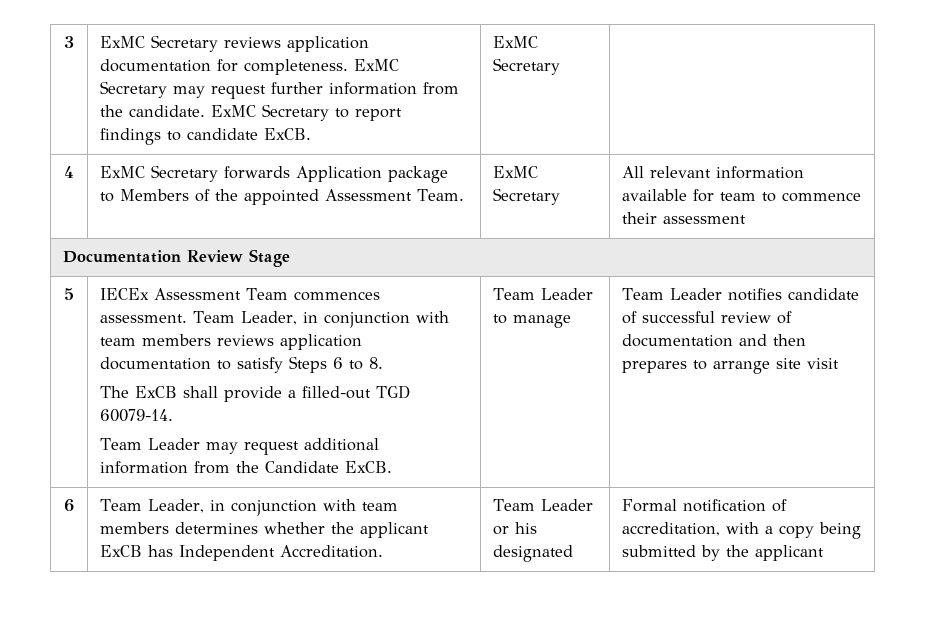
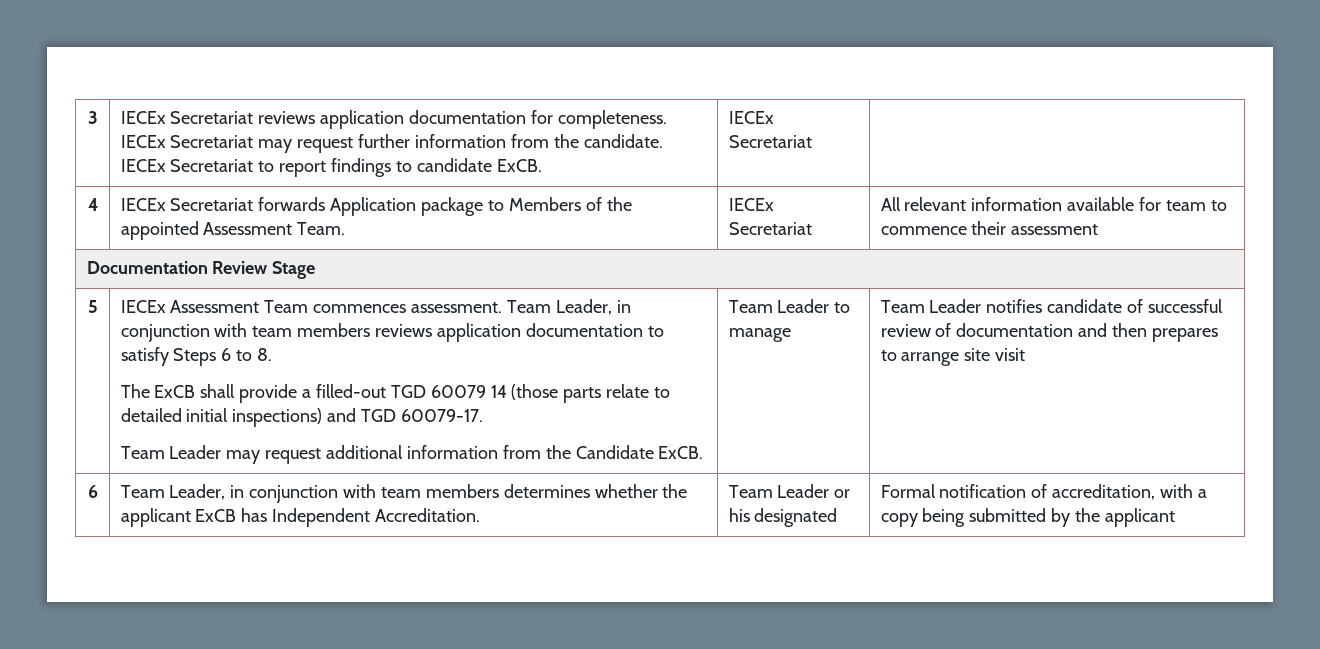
[100,35,219,52] ExMC Secretary -> [120,111,254,124] IECEx Secretariat
[354,59,400,71] [100,81,168,98] ExMC Secretary -> [120,135,254,148] IECEx Secretariat
[211,104,330,121] ExMC Secretary -> [120,159,254,172] IECEx Secretariat
[493,36,539,48] [493,58,561,75] ExMC Secretary -> [728,111,774,124] [728,135,812,148] IECEx Secretariat
[100,165,219,182] ExMC Secretary -> [120,198,254,211] IECEx Secretariat
[493,166,539,178] [493,188,561,205] ExMC Secretary -> [728,198,774,211] [728,222,812,235] IECEx Secretariat
[100,409,174,422] 60079-14. -> [430,384,670,403] [120,408,483,427] 60079 14 (those parts relate to detailed initial inspections) and TGD 60079-17.

